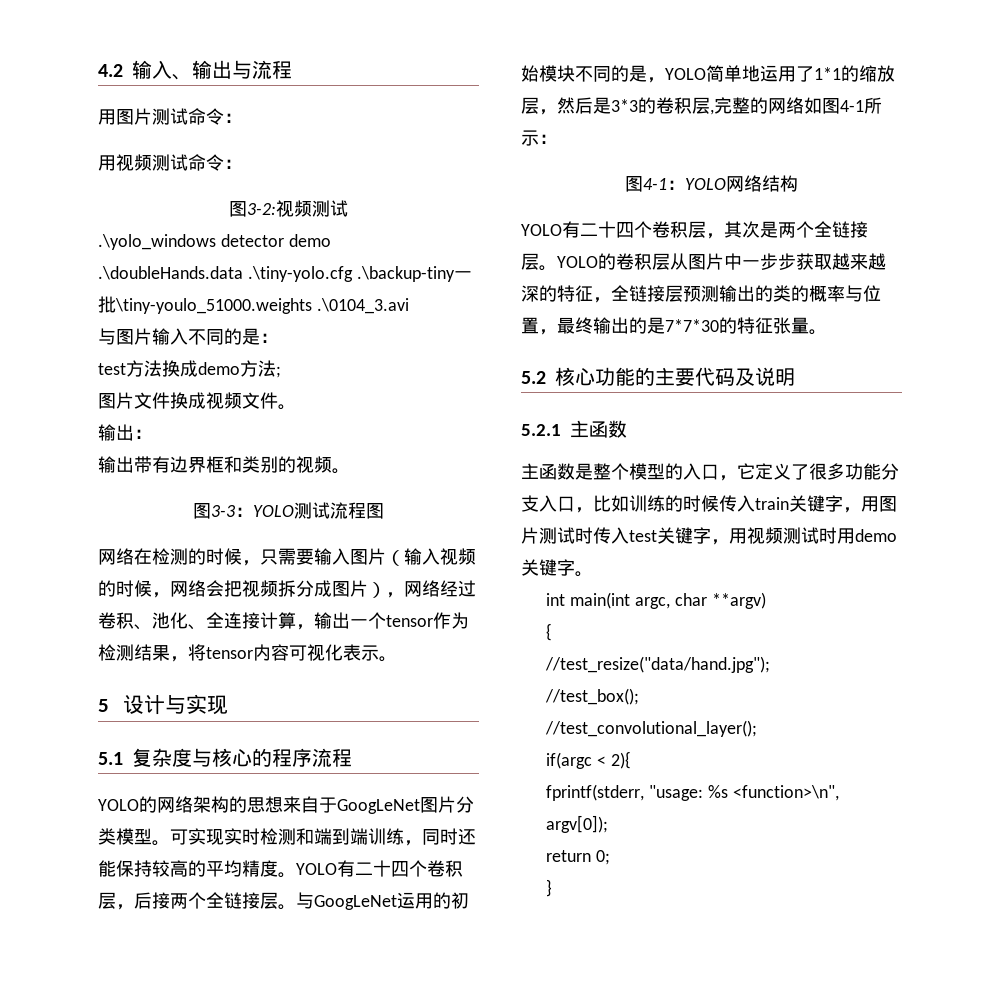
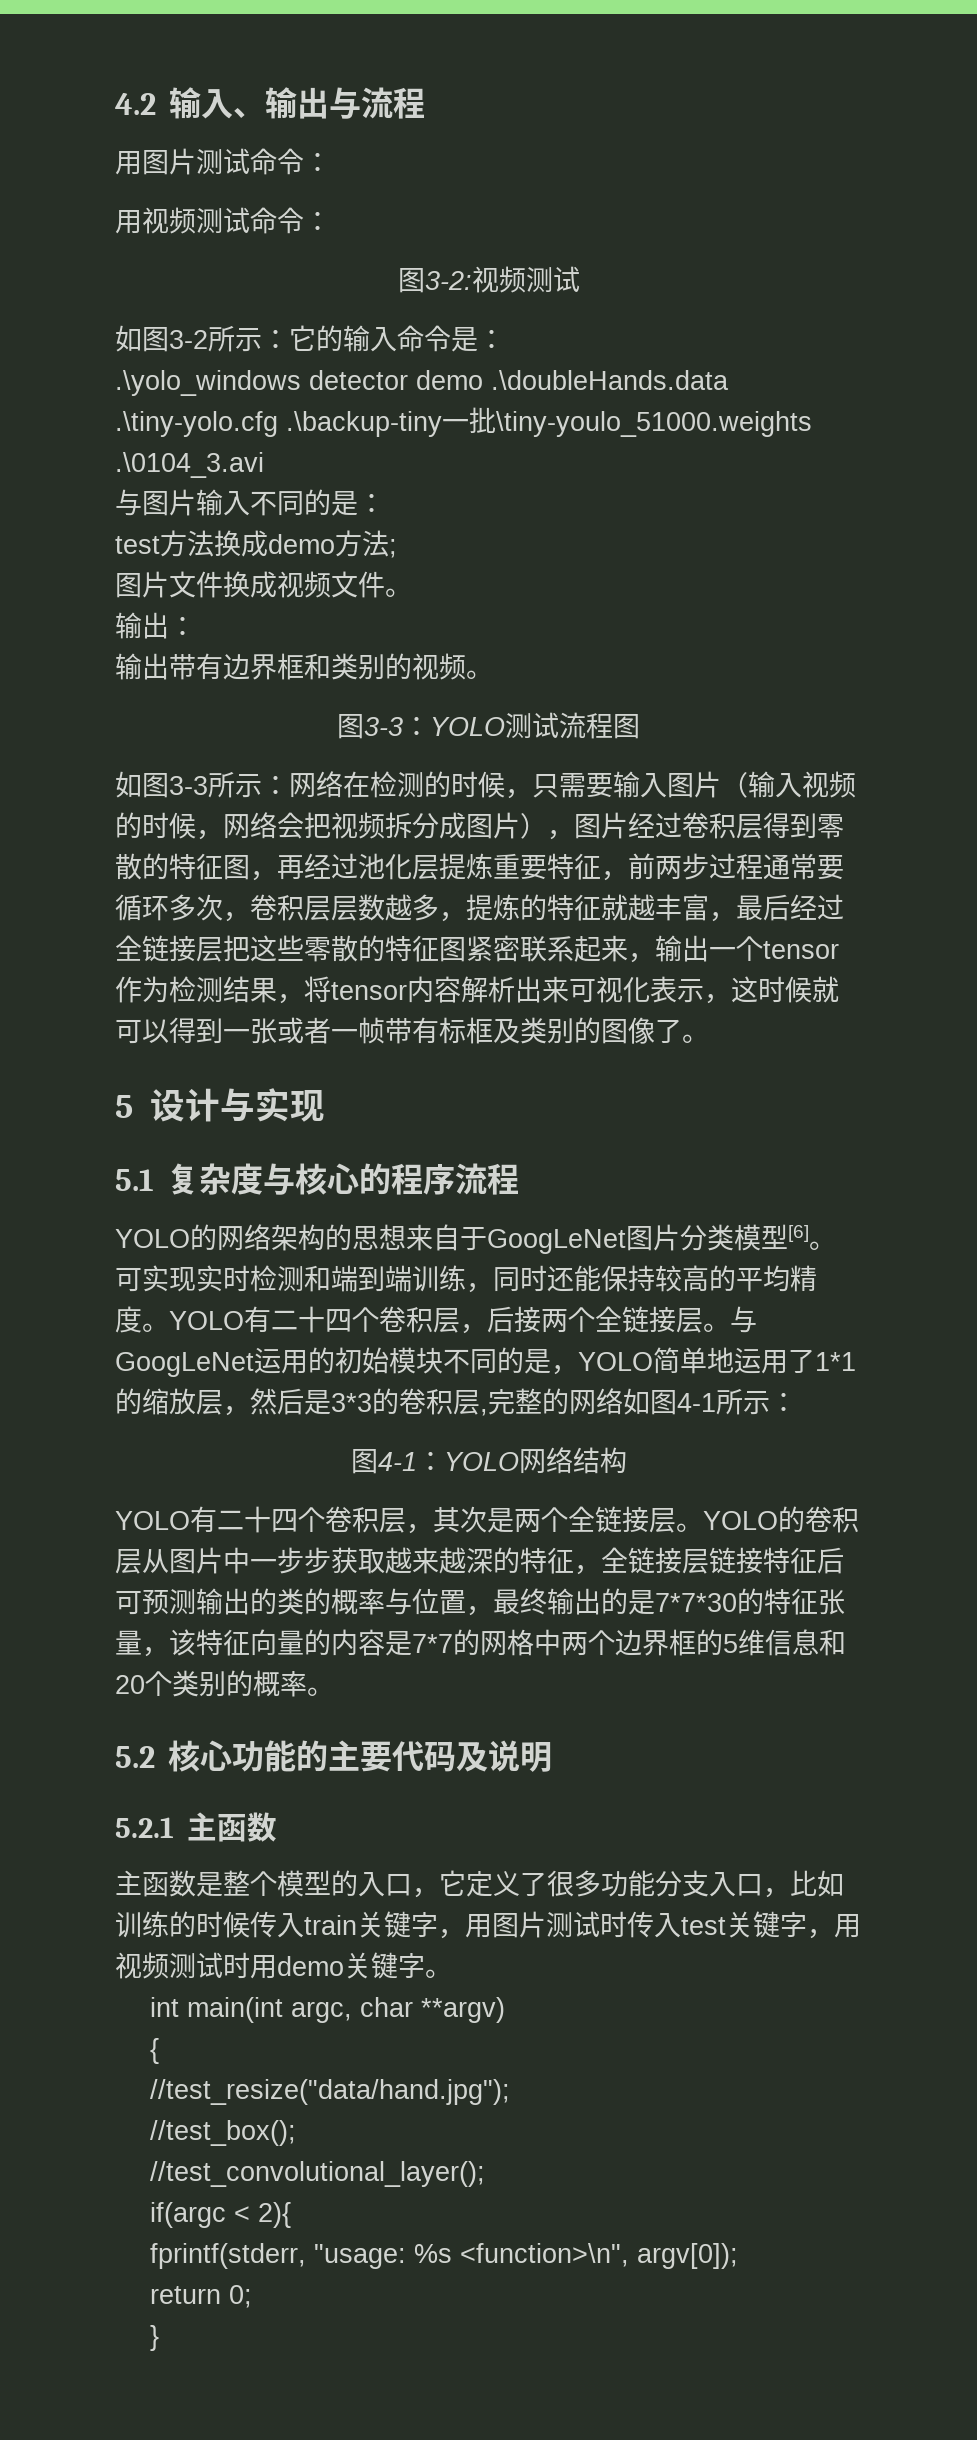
(348, 208) none -> [115,325,505,352] // 如图3-2所示：它的输入命令是：
(384, 511) none -> [115,771,289,798] 如图3-3所示：
[404,580,440,597] 网络 -> [574,812,628,839] 图片
[134,612,296,630] 、池化、全连接计算 -> [736,812,844,839] [115,853,844,881] [115,894,844,922] [115,935,628,962] 层得到零散的特征图，再经过池化层提炼重要特征，前两步过程通常要循环多次，卷积层层数越多，提炼的特征就越丰富，最后经过全链接层把这些零散的特征图紧密联系起来
(289, 652) none -> [461,976,569,1003] 解析出来
(379, 653) none -> [704,976,839,1004] [115,1017,682,1044] ，这时候就可以得到一张或者一帧带有标框及类别的图像了
(152, 836) none -> [788,1225,809,1242] [6]
(683, 293) none -> [709,1547,844,1574] [115,1590,142,1615] 链接特征后可
(809, 325) none -> [142,1629,846,1657] [115,1670,307,1697] ，该特征向量的内容是7*7的网格中两个边界框的5维信息和20个类别的概率

